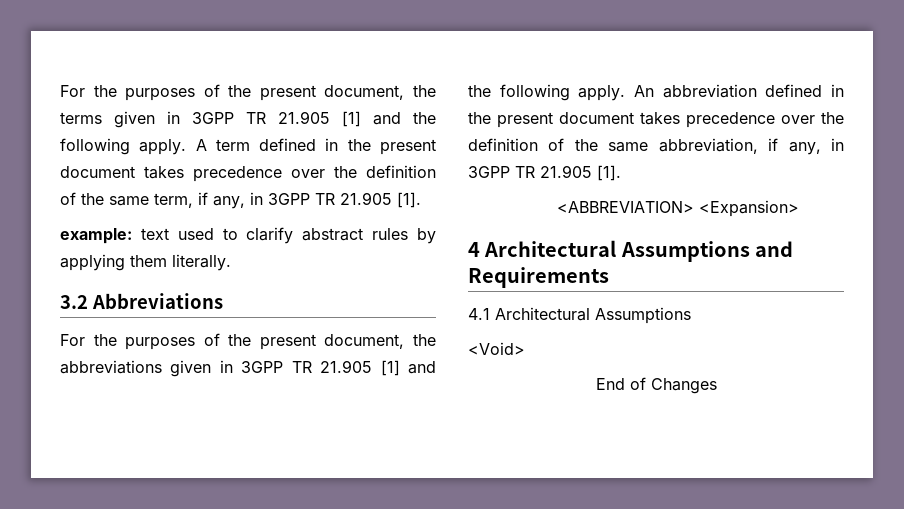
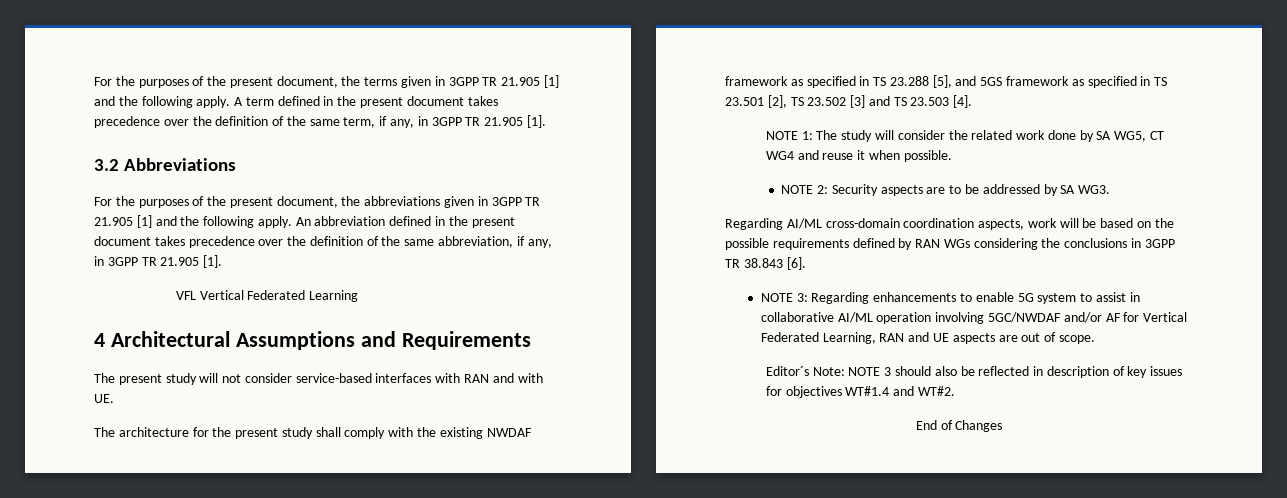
[60,227,436,244] [60,254,231,271] // example: text used to clarify abstract rules by applying them literally. -> (546, 121) none
[557,200,800,217] <ABBREVIATION> <Expansion> -> [175,290,359,302] VFL Vertical Federated Learning
[468,307,691,324] [468,342,525,355] 4.1 Architectural Assumptions // <Void> -> [94,373,543,385] [94,394,114,403] [94,427,532,439] [725,75,1168,88] [725,95,973,108] [765,130,1165,142] [765,150,952,162] [781,184,1111,196] [725,218,1174,230] [725,238,1175,250] [725,257,806,270] [760,292,1140,304] [760,312,1188,324] [760,332,1095,344] [765,366,1183,378] [765,386,955,398] The present study will not consider service-based interfaces with RAN and with UE. // The architecture for the present study shall comply with the existing NWDAF framework as specified in TS 23.288 [5], and 5GS framework as specified in TS 23.501 [2], TS 23.502 [3] and TS 23.503 [4]. // NOTE 1: The study will consider the related work done by SA WG5, CT WG4 and reuse it when possible. // NOTE 2: Security aspects are to be addressed by SA WG3. // Regarding AI/ML cross-domain coordination aspects, work will be based on the possible requirements defined by RAN WGs considering the conclusions in 3GPP TR 38.843 [6]. // NOTE 3: Regarding enhancements to enable 5G system to assist in collaborative AI/ML operation involving 5GC/NWDAF and/or AF for Vertical Federated Learning, RAN and UE aspects are out of scope. // Editor´s Note: NOTE 3 should also be reflected in description of key issues for objectives WT#1.4 and WT#2.

